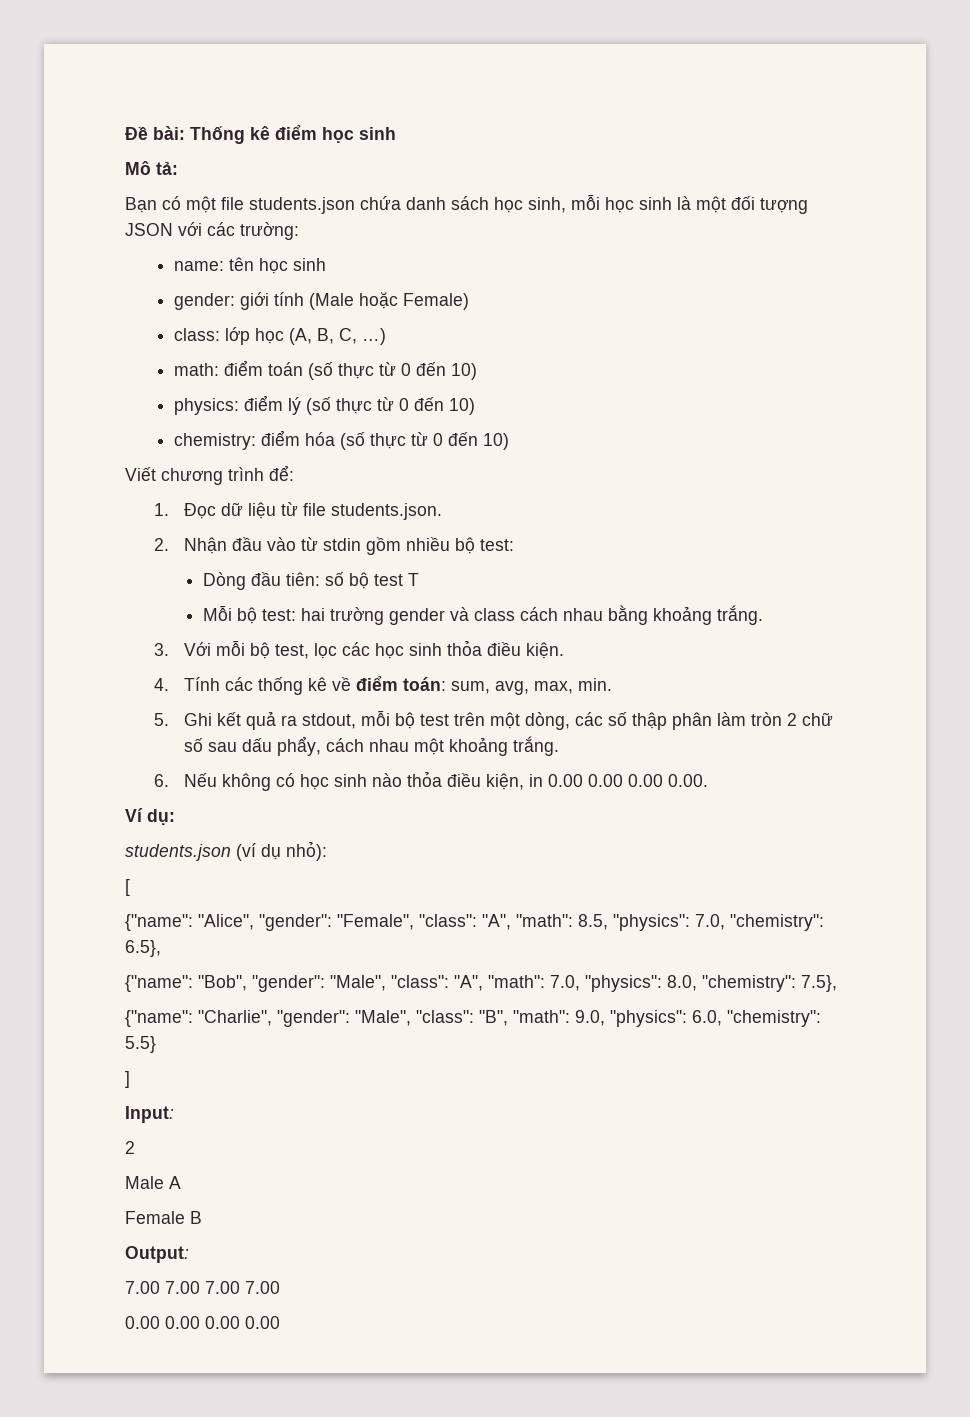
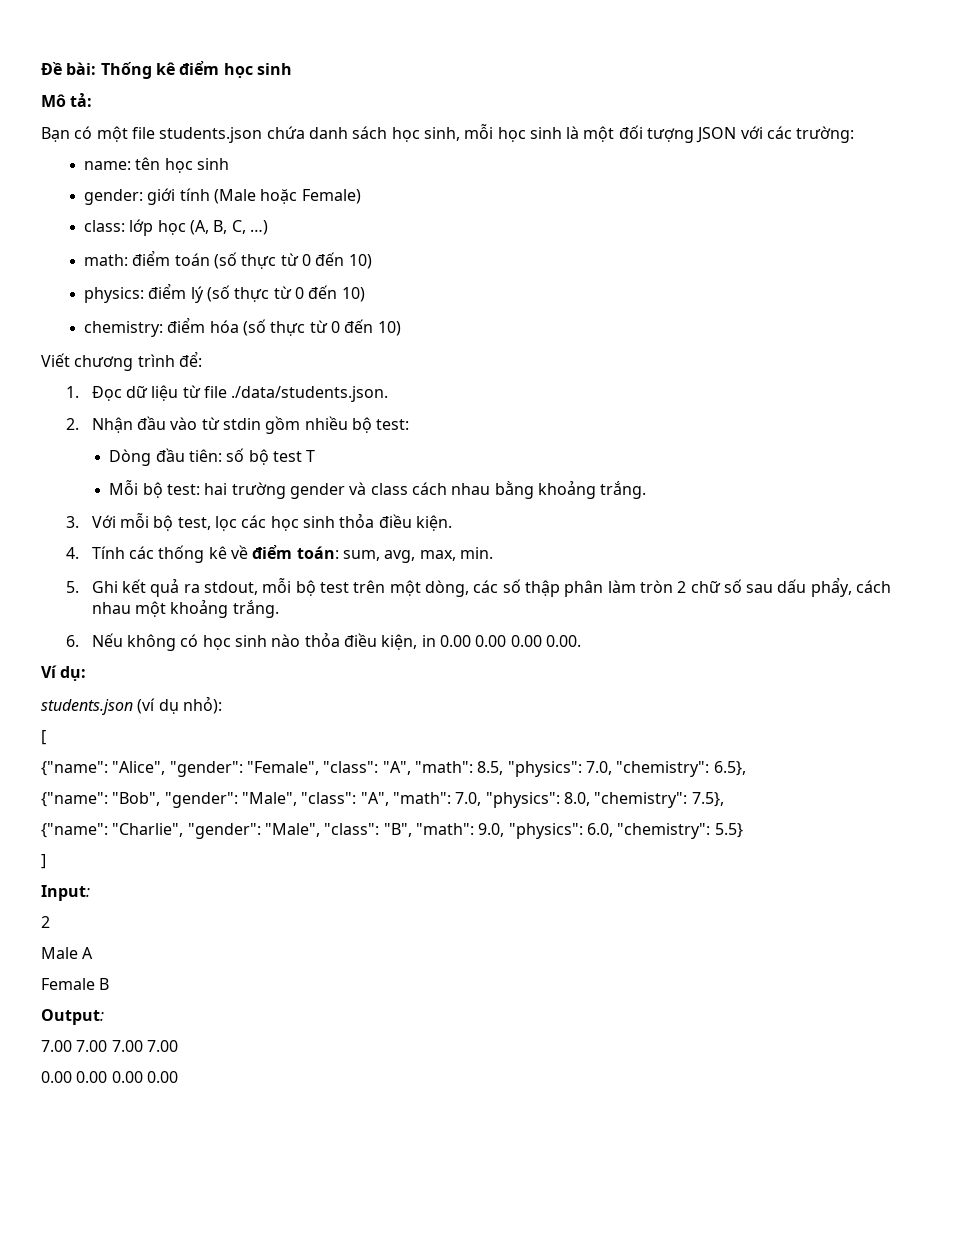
[330,503,442,520] students.json. -> [231,386,389,402] ./data/students.json.

